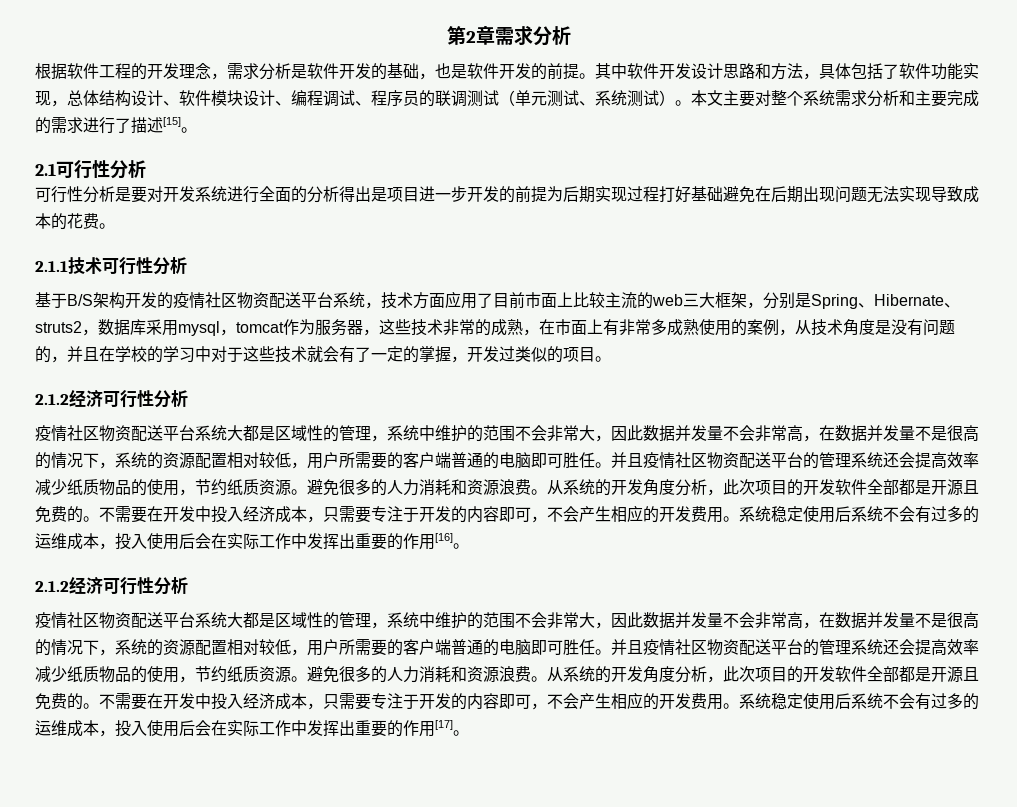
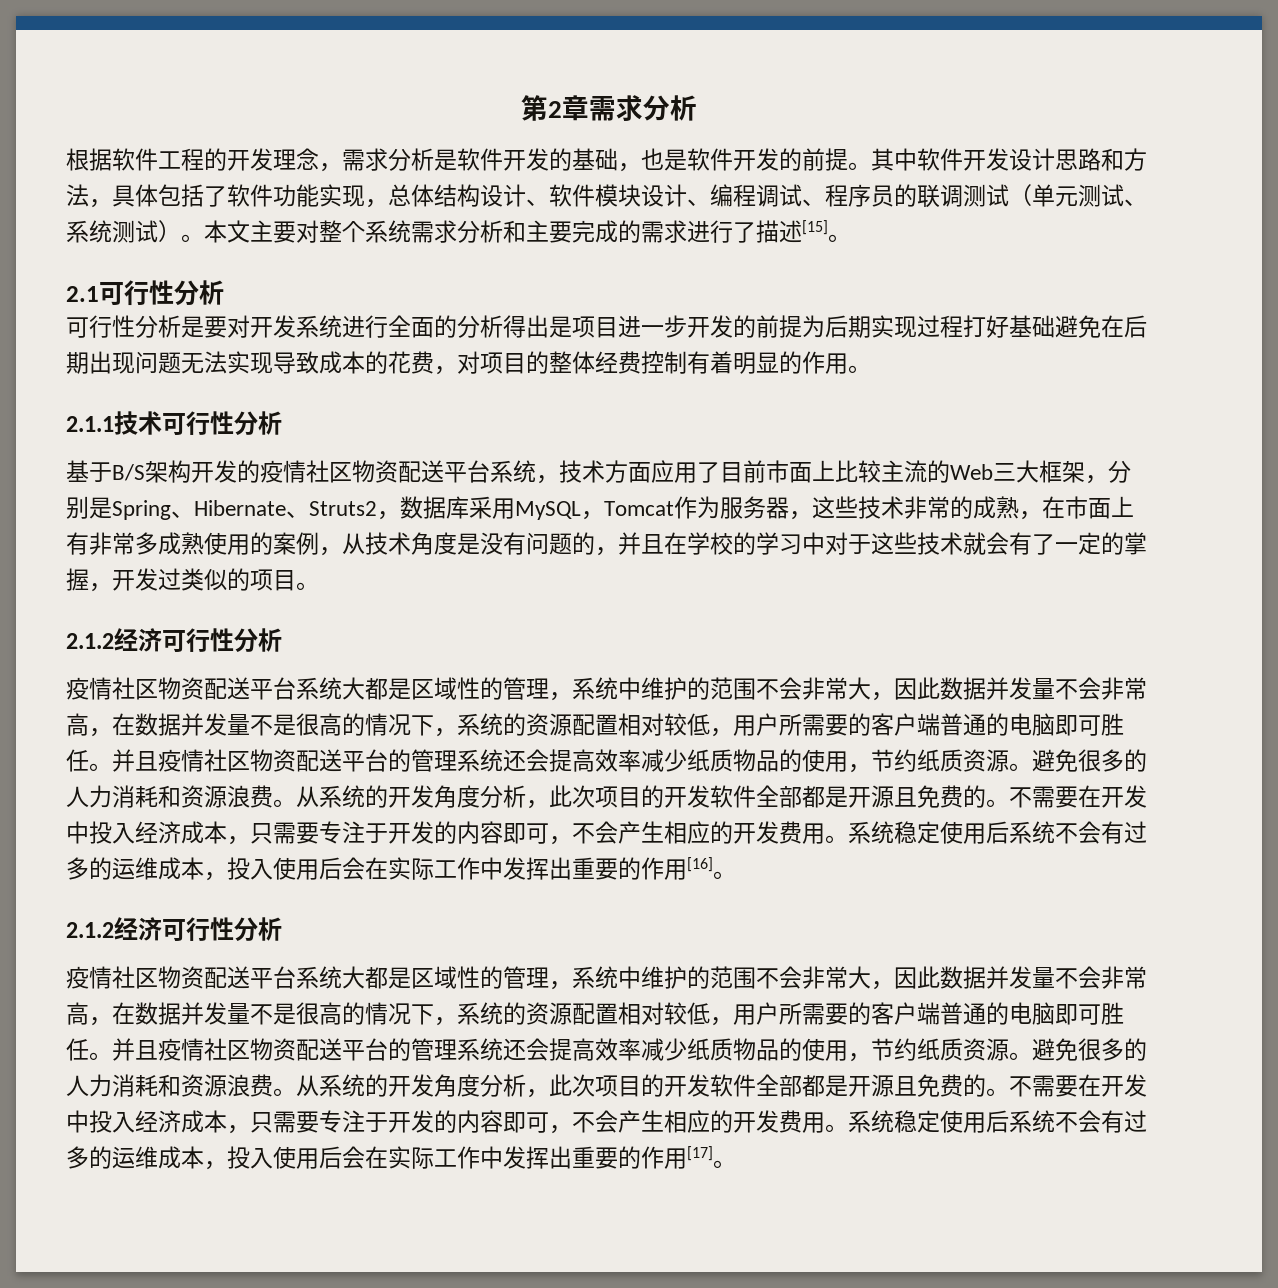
(99, 221) none -> [434,351,848,375] ，对项目的整体经费控制有着明显的作用
[652,294,683,306] web -> [950,464,993,480] Web
[35,321,82,333] struts2 -> [309,501,377,516] Struts2
[178,321,284,336] mysql，tomcat -> [515,501,674,520] MySQL，Tomcat

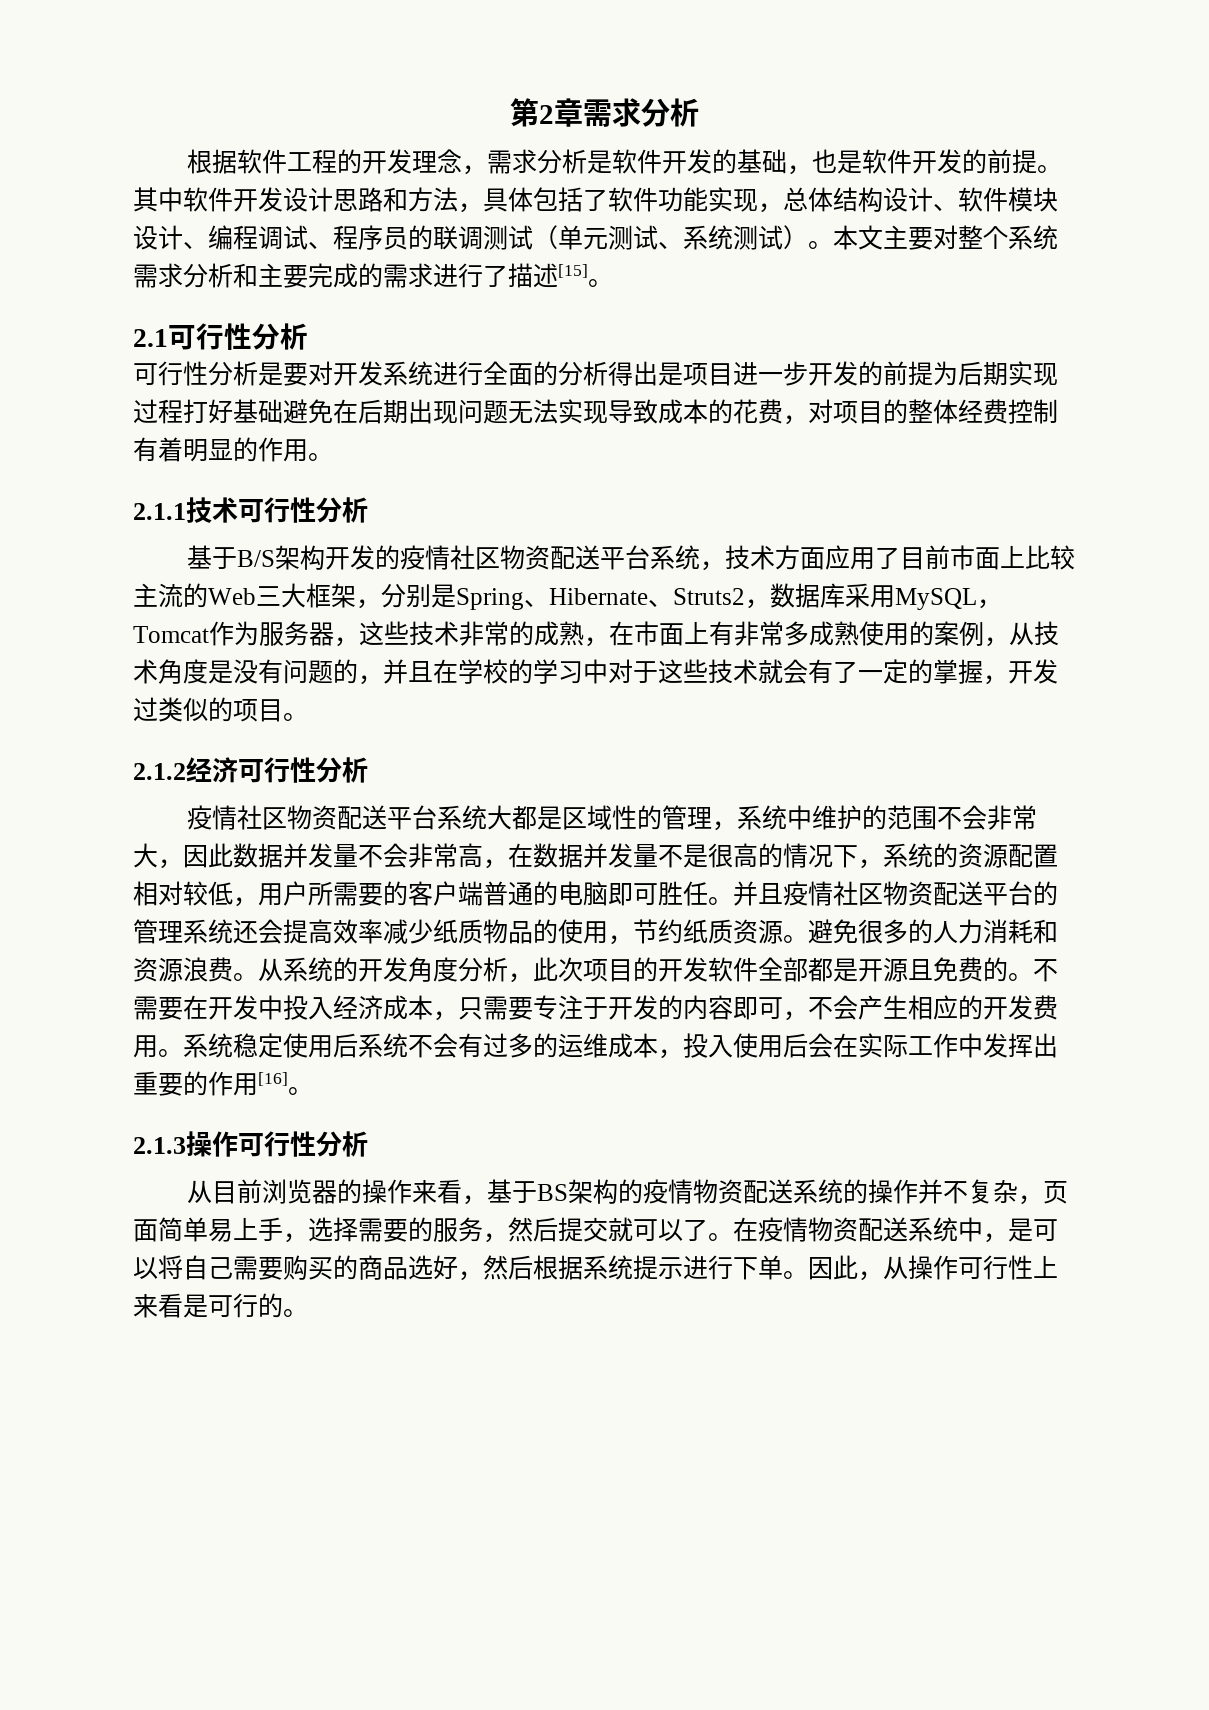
[66,917,282,942] [66,966,1147,990] [66,1002,1124,1026] [66,1038,1147,1062] [66,1074,1147,1098] [66,1110,1147,1134] [66,1146,713,1170] 2.1.2经济可行性分析 // 疫情社区物资配送平台系统大都是区域性的管理，系统中维护的范围不会非常大，因此数据并发量不会非常高，在数据并发量不是很高的情况下，系统的资源配置相对较低，用户所需要的客户端普通的电脑即可胜任。并且疫情社区物资配送平台的管理系统还会提高效率减少纸质物品的使用，节约纸质资源。避免很多的人力消耗和资源浪费。从系统的开发角度分析，此次项目的开发软件全部都是开源且免费的。不需要在开发中投入经济成本，只需要专注于开发的内容即可，不会产生相应的开发费用。系统稳定使用后系统不会有过多的运维成本，投入使用后会在实际工作中发挥出重要的作用[17] -> [133,1131,368,1157] [187,1179,1069,1205] [133,1217,1058,1243] [133,1255,1058,1281] [133,1293,283,1318] 2.1.3操作可行性分析 // 从目前浏览器的操作来看，基于BS架构的疫情物资配送系统的操作并不复杂，页面简单易上手，选择需要的服务，然后提交就可以了。在疫情物资配送系统中，是可以将自己需要购买的商品选好，然后根据系统提示进行下单。因此，从操作可行性上来看是可行的

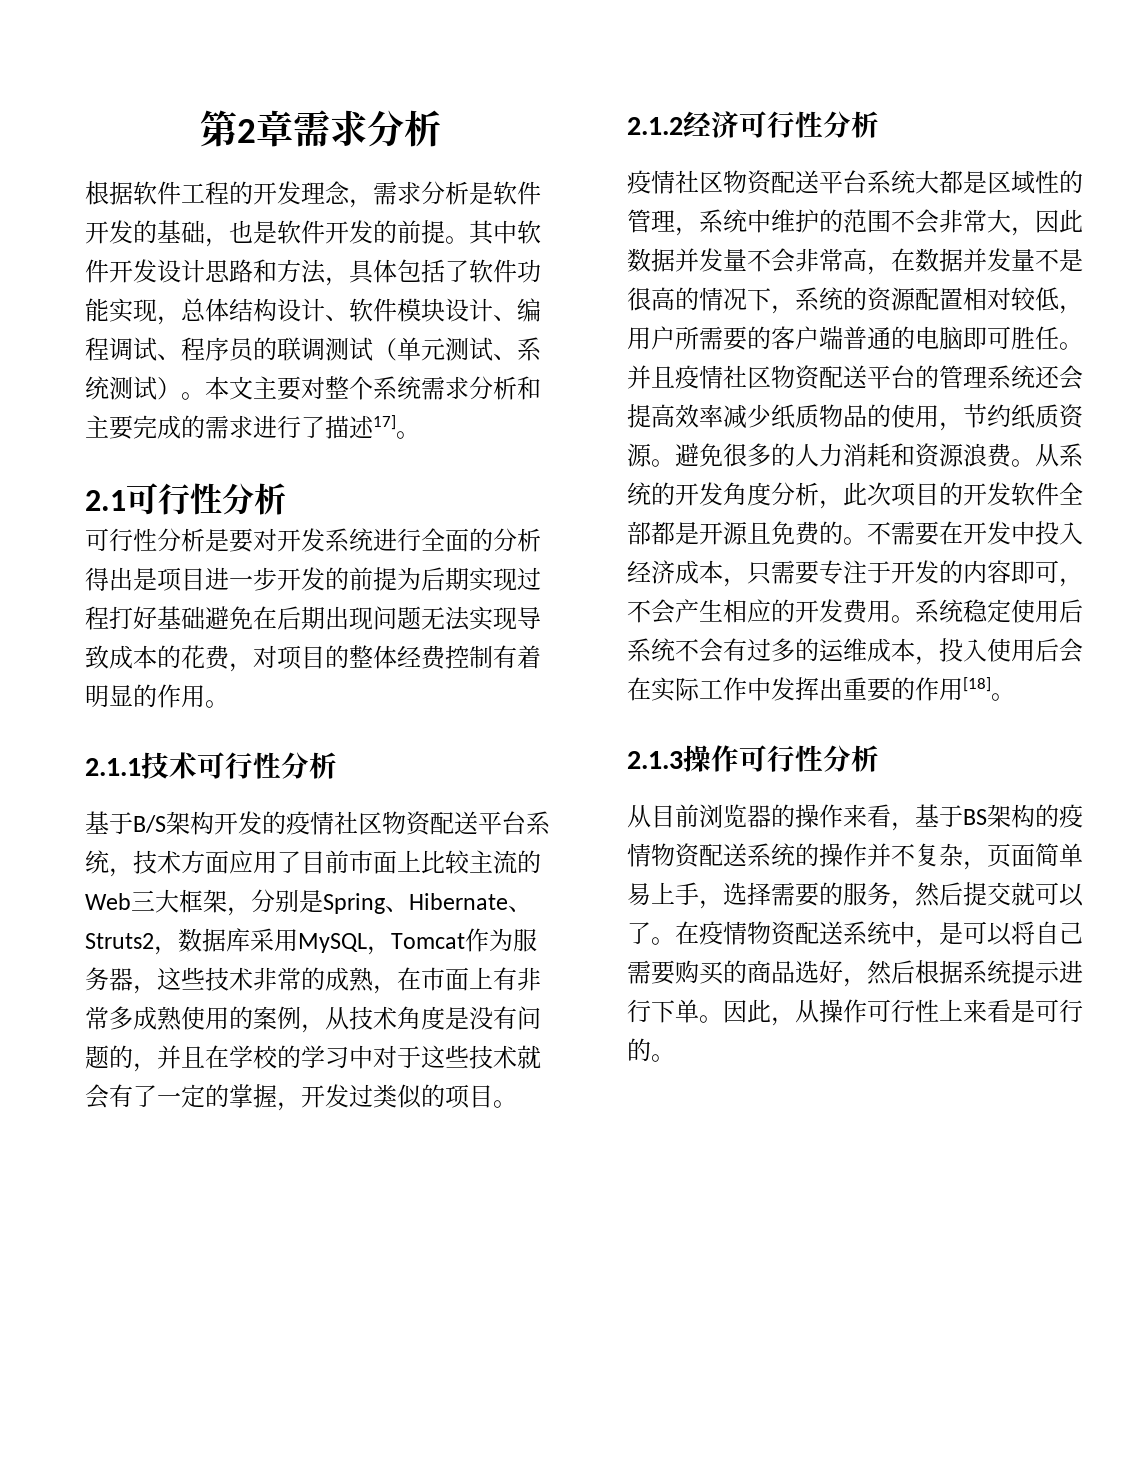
[558,264,588,278] [15] -> [373,415,396,430] 17]
[258,1072,288,1086] [16] -> [963,677,991,692] [18]

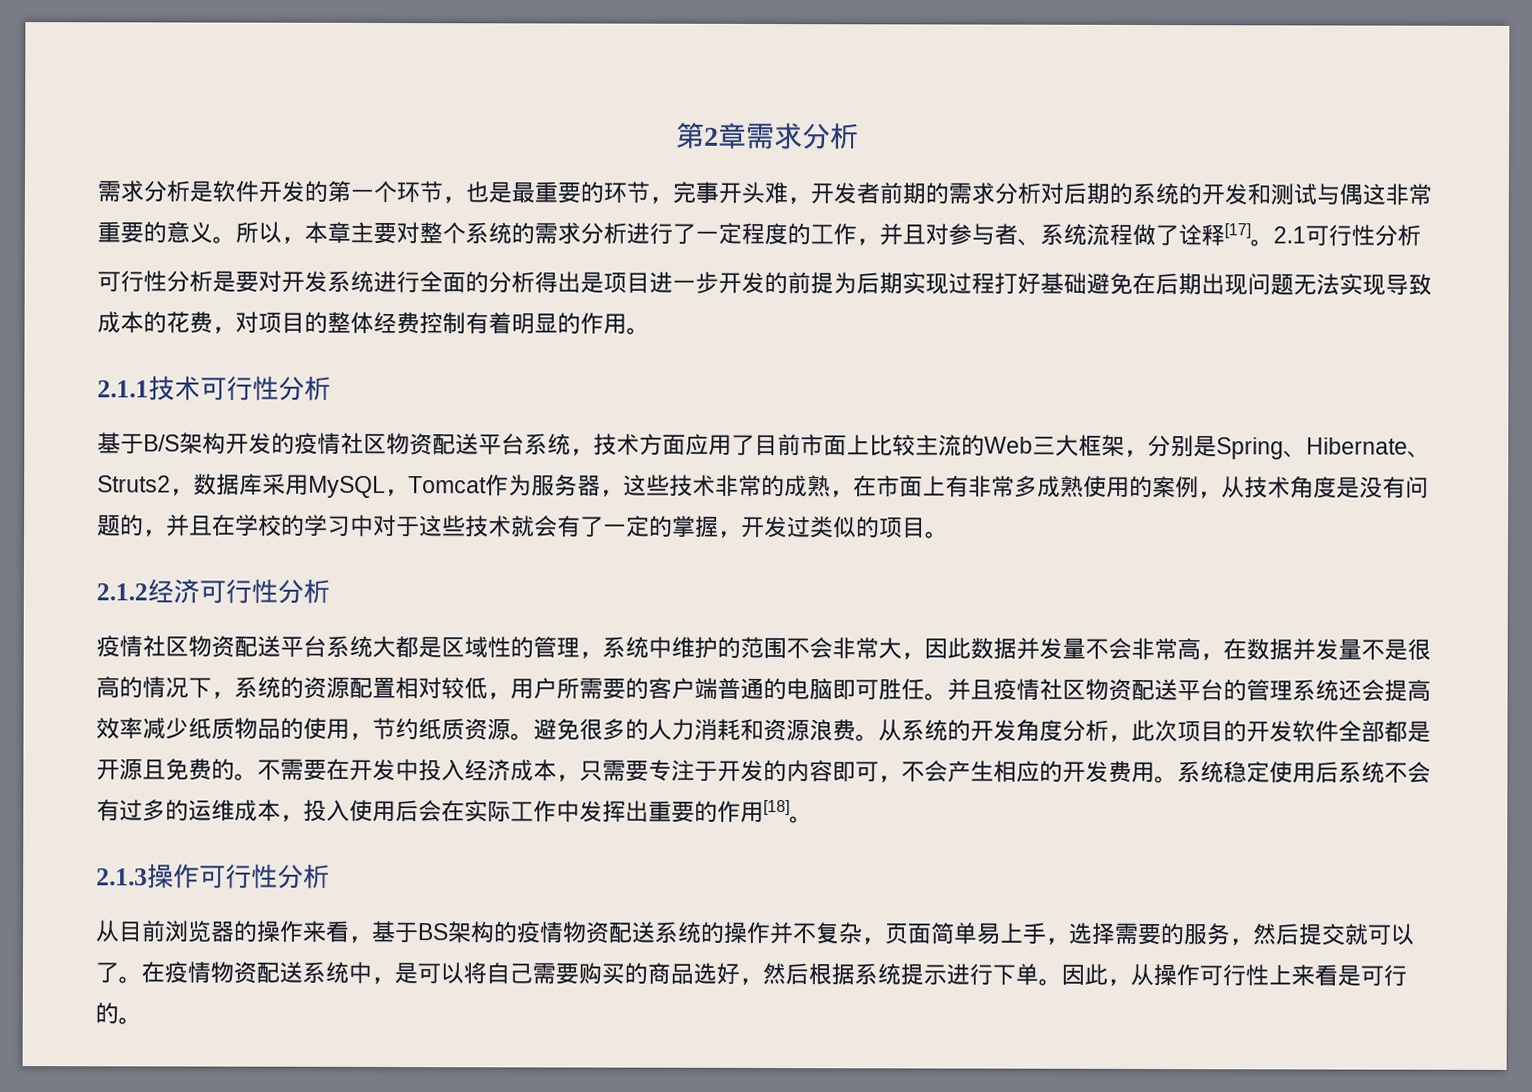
[85,181,373,208] 根据软件工程的开发理念， -> (859, 136) none
[157,220,541,247] [85,259,541,286] [85,298,541,325] [85,337,541,362] [85,376,253,400] 基础，也是软件开发的前提。其中软件开发设计思路和方法，具体包括了软件功能实现，总体结构设计、软件模块设计、编程调试、程序员的联调测试（单元测试、系统测试）。本文 -> [327,180,1432,206] [97,221,351,244] 第一个环节，也是最重要的环节，完事开头难，开发者前期的需求分析对后期的系统的开发和测试与偶这非常重要的意义。所以，本章
[421,376,541,400] [85,415,396,440] [396,431,420,439] 需求分析和主要完成的需求进行了描述17]。 // -> [511,222,1251,247] [1250,239,1274,247] 的需求分析进行了一定程度的工作，并且对参与者、系统流程做了诠释[17]。

